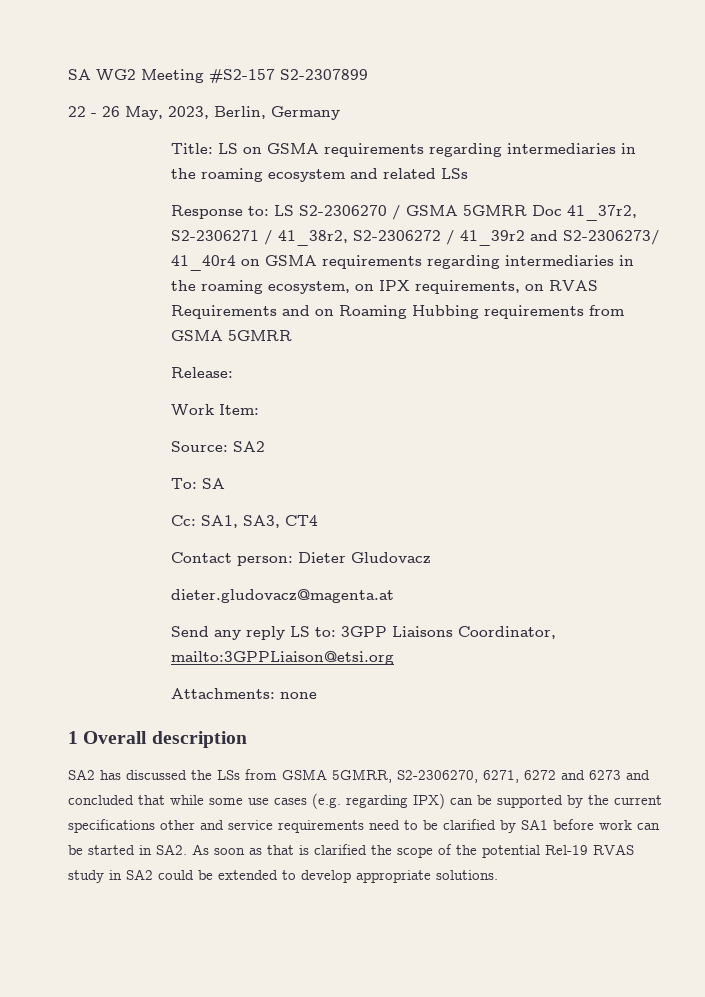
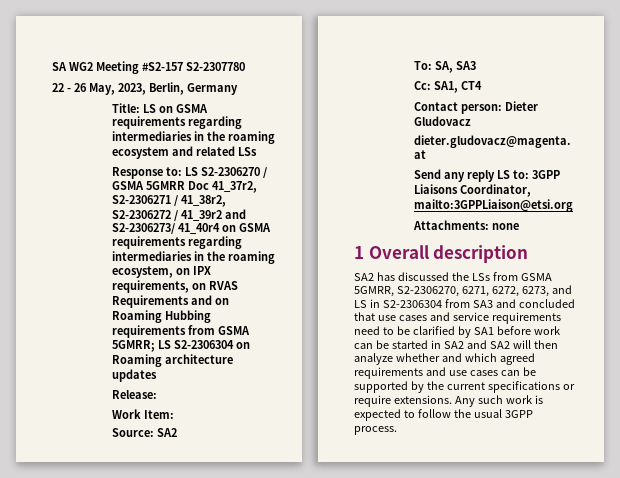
[280,69,368,80] S2-2307899 -> [185,62,245,71] S2-2307780
[228,330,293,341] 5GMRR -> [112,340,250,352] [112,354,234,367] [112,369,158,382] 5GMRR; LS S2-2306304 on Roaming architecture updates
[202,478,226,489] SA -> [435,61,476,73] SA, SA3
[243,515,281,528] SA3, -> (459, 87) none
[524,770,650,780] [68,793,662,809] [68,819,195,833] 6272 and 6273 and concluded that while some use cases (e.g. regarding IPX) can be supported by the current specifications other -> [491,285,572,297] [354,299,575,308] [354,312,427,321] 6272, 6273, and LS in S2-2306304 from SA3 and concluded that use cases
[156,844,634,858] [68,869,498,883] SA2. As soon as that is clarified the scope of the potential Rel-19 RVAS study in SA2 could be extended to develop appropriate solutions. -> [443,340,558,349] [354,353,535,365] [354,367,536,379] [354,381,575,393] [354,395,543,407] [354,409,533,421] [354,426,397,435] SA2 and SA2 will then analyze whether and which agreed requirements and use cases can be supported by the current specifications or require extensions. Any such work is expected to follow the usual 3GPP process.

